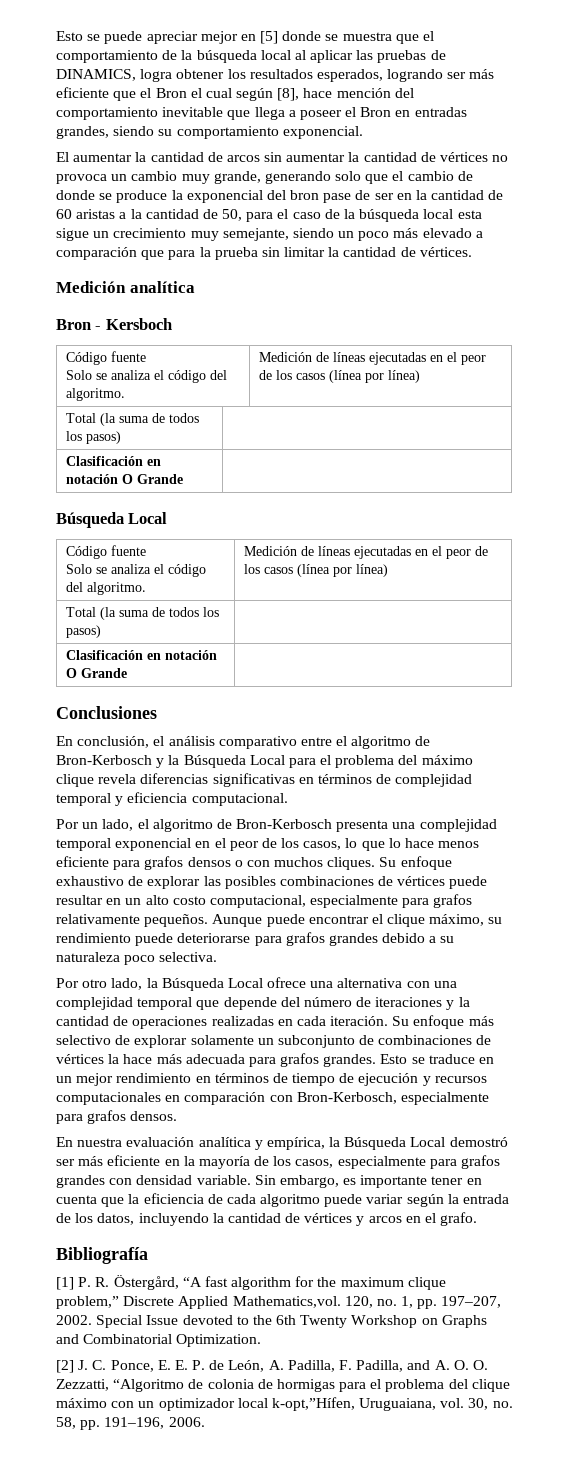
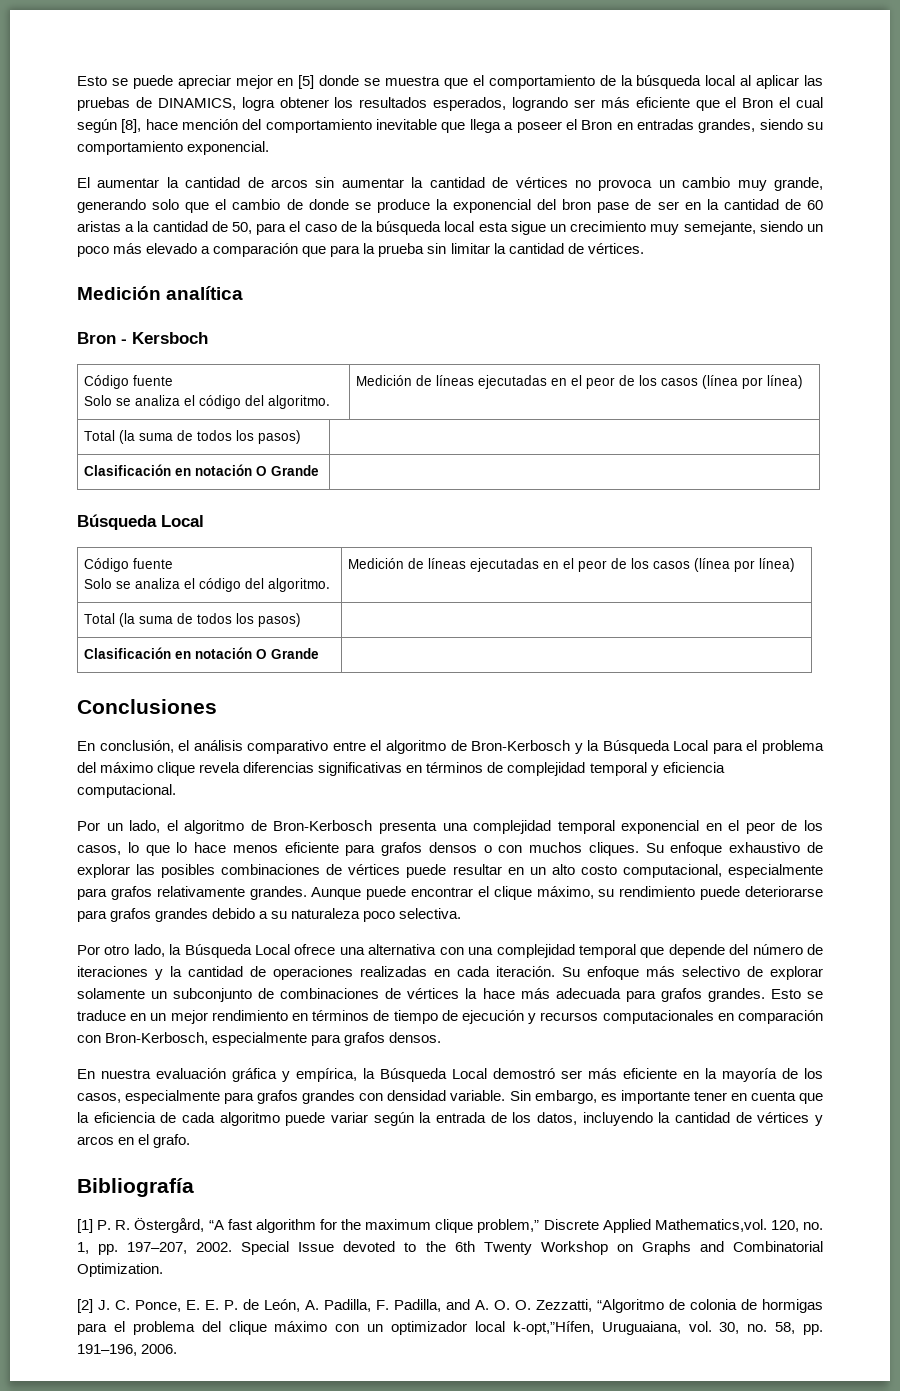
[144,914,209,927] pequeños. -> [249,886,307,900] grandes.
[198,1137,251,1147] analítica -> [232,1068,277,1082] gráfica

